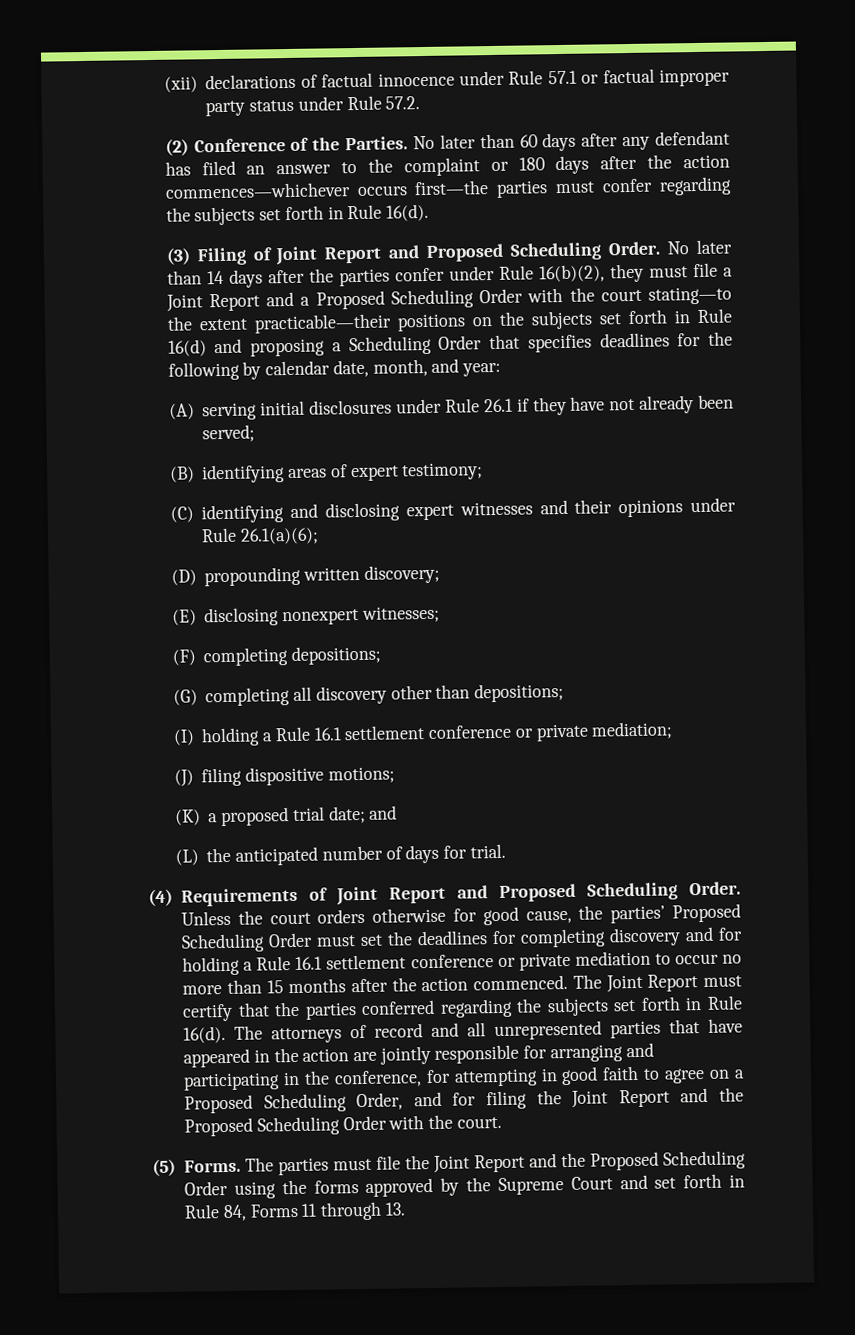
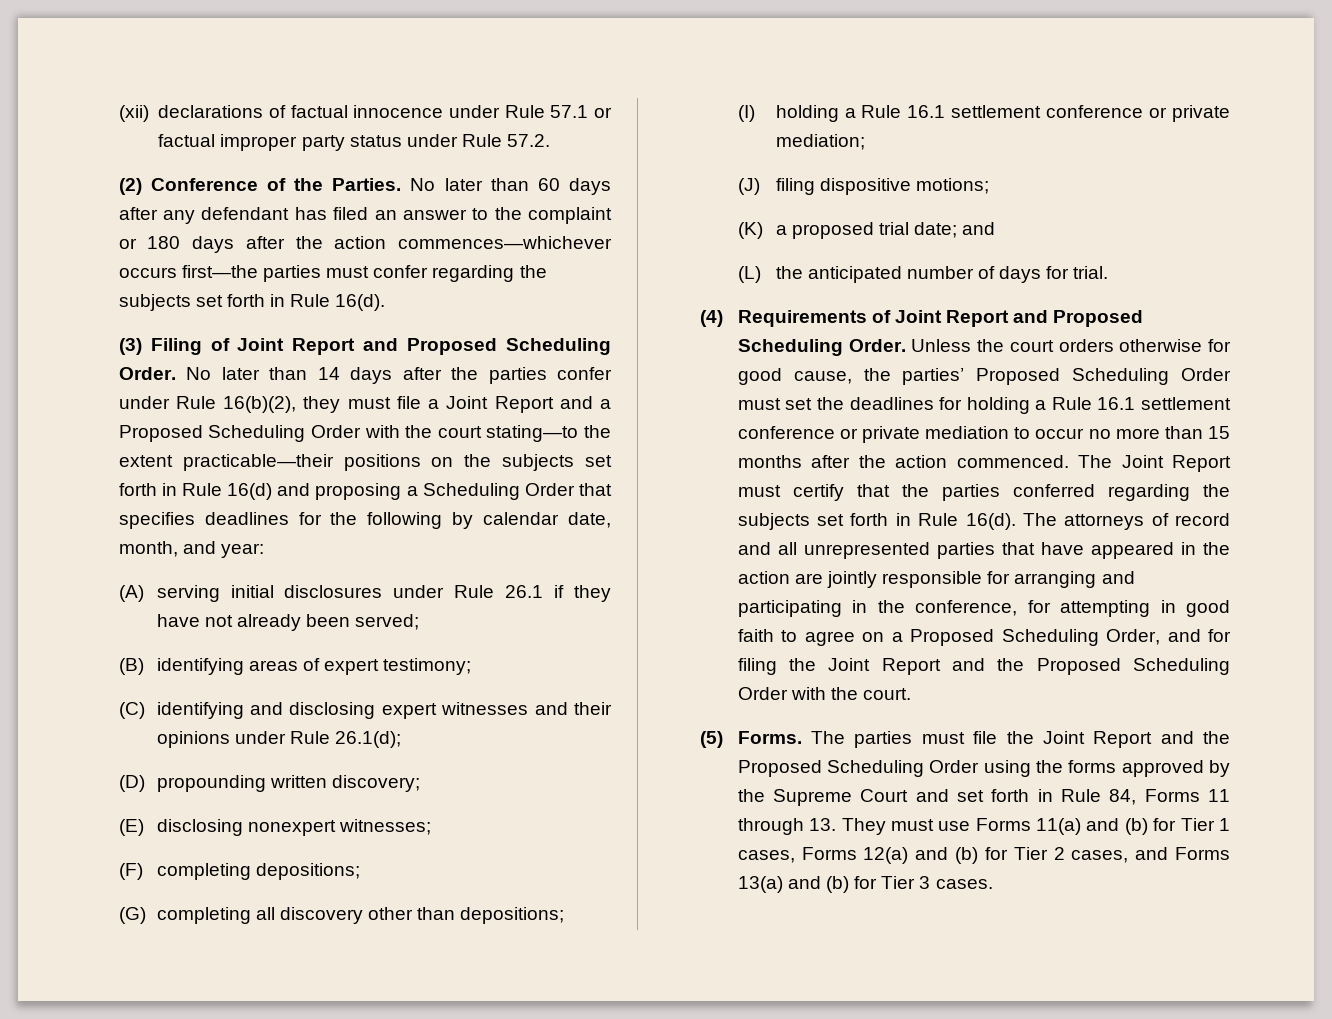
[240,527,320,545] 26.1(a)(6); -> [335,731,402,748] 26.1(d);
[520,926,743,948] completing discovery and for -> (963, 403) none
(406, 1209) none -> [841,818,1230,835] [737,847,1230,864] [737,876,993,893] They must use Forms 11(a) and (b) for Tier 1 cases, Forms 12(a) and (b) for Tier 2 cases, and Forms 13(a) and (b) for Tier 3 cases.

